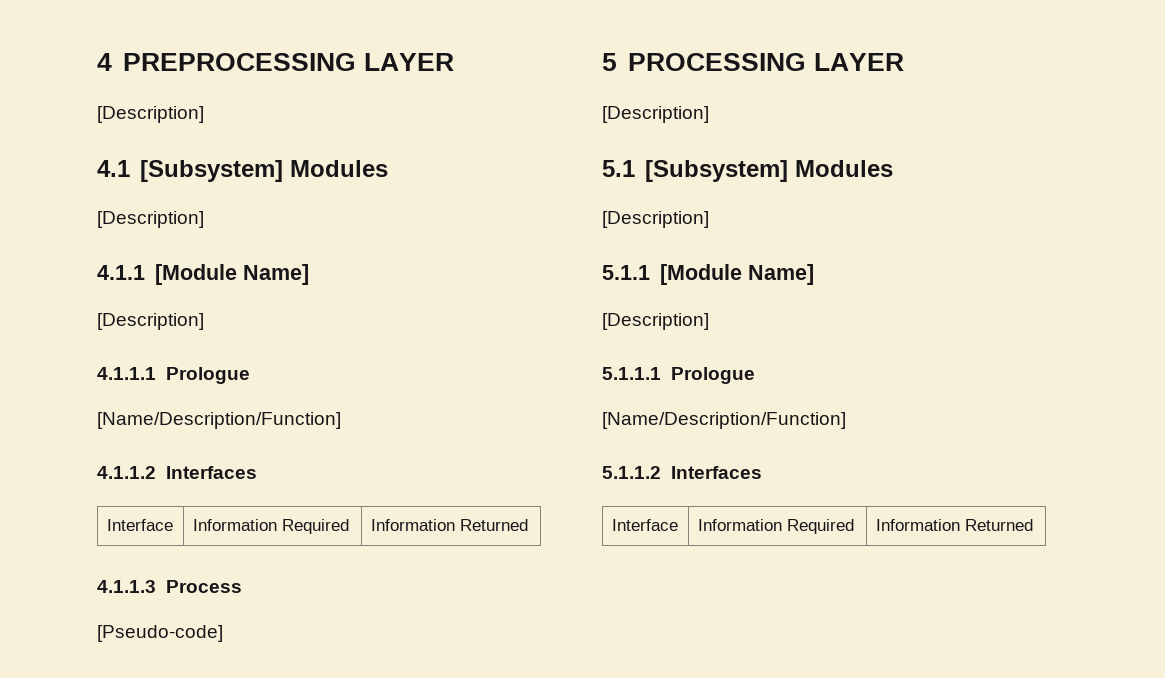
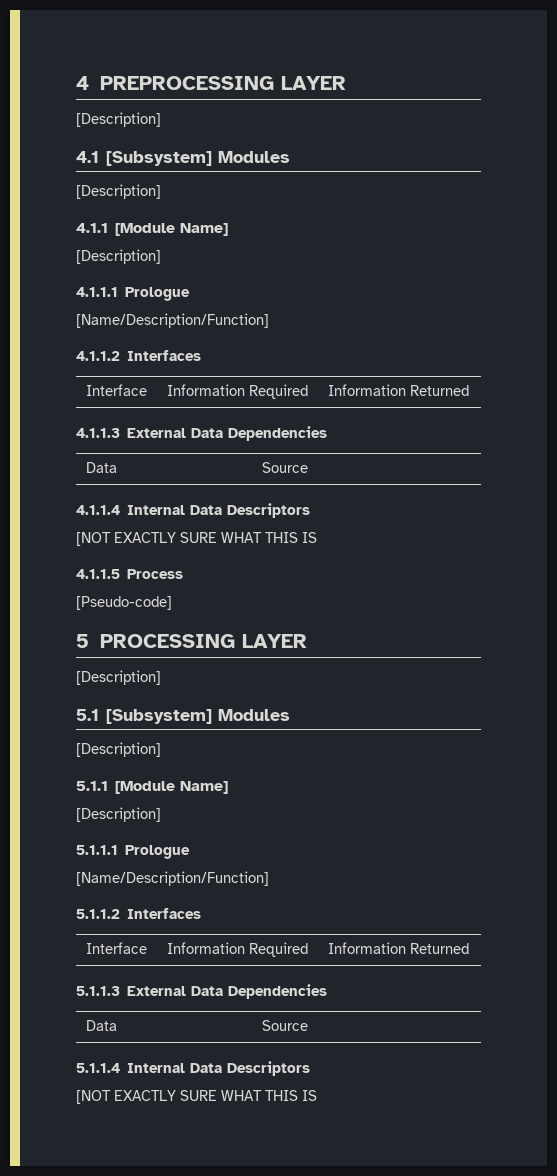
(156, 586) none -> [127,426,328,441] [85,462,117,473] [261,462,308,473] [76,503,311,518] [76,532,317,546] [76,569,120,579] External Data Dependencies // Data | Source // 4.1.1.4 Internal Data Descriptors // [NOT EXACTLY SURE WHAT THIS IS // 4.1.1.5
(1033, 525) none -> [76,984,328,999] [85,1020,117,1031] [261,1020,308,1031] [76,1061,311,1076] [76,1090,317,1104] // 5.1.1.3 External Data Dependencies // Data | Source // 5.1.1.4 Internal Data Descriptors // [NOT EXACTLY SURE WHAT THIS IS

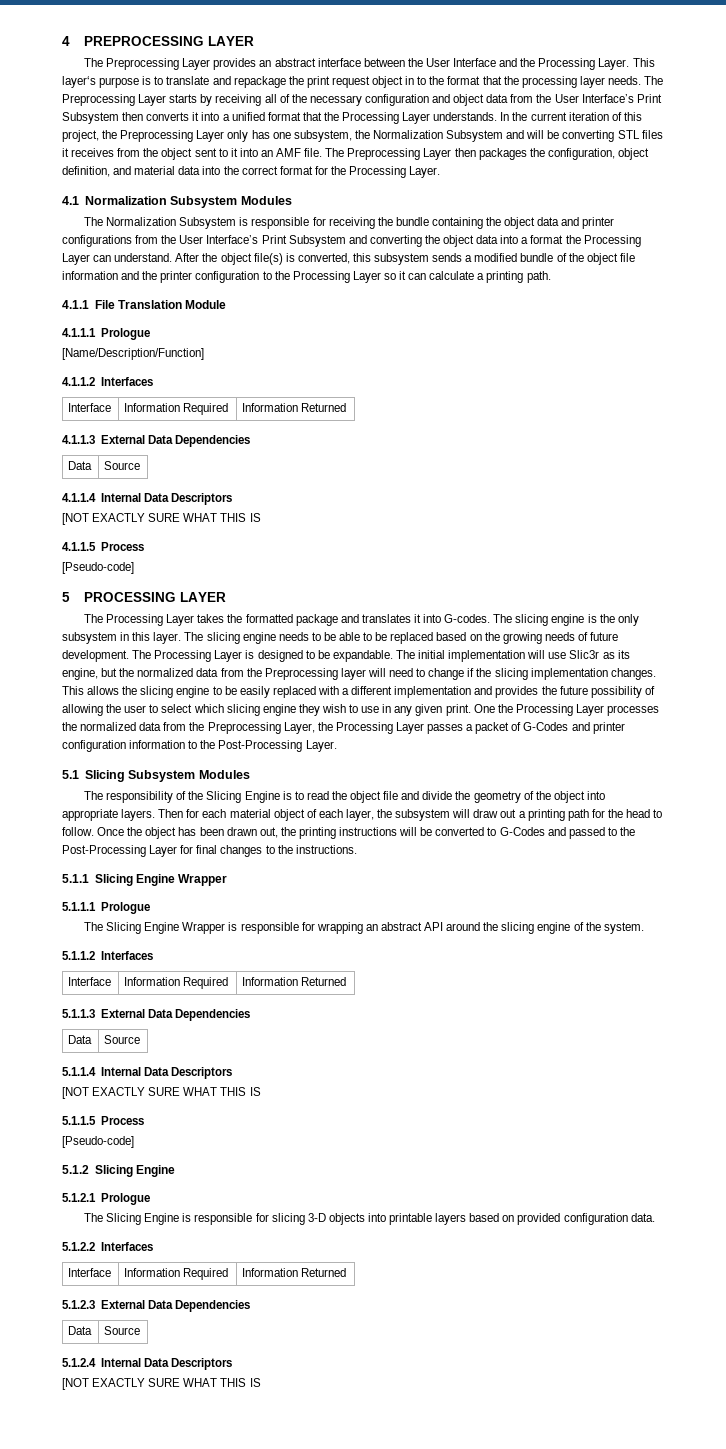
[76,112,161,127] [Description] -> [84,58,655,70] [62,76,664,88] [62,94,662,106] [62,112,642,124] [62,130,663,142] [62,148,649,160] [62,166,441,178] The Preprocessing Layer provides an abstract interface between the User Interface and the Processing Layer. This layer‘s purpose is to translate and repackage the print request object in to the format that the processing layer needs. The Preprocessing Layer starts by receiving all of the necessary configuration and object data from the User Interface’s Print Subsystem then converts it into a unified format that the Processing Layer understands. In the current iteration of this project, the Preprocessing Layer only has one subsystem, the Normalization Subsystem and will be converting STL files it receives from the object sent to it into an AMF file. The Preprocessing Layer then packages the configuration, object definition, and material data into the correct format for the Processing Layer.
[106,151,291,166] [76,184,161,199] [76,223,229,236] [76,249,161,264] [Subsystem] Modules // [Description] // 4.1.1 [Module Name] // [Description] -> [84,196,292,208] [84,217,615,229] [62,235,641,247] [62,253,635,265] [62,271,551,283] [62,300,227,309] Normalization Subsystem Modules // The Normalization Subsystem is responsible for receiving the bundle containing the object data and printer configurations from the User Interface’s Print Subsystem and converting the object data into a format the Processing Layer can understand. After the object file(s) is converted, this subsystem sends a modified bundle of the object file information and the printer configuration to the Processing Layer so it can calculate a printing path. // 4.1.1 File Translation Module
[76,670,161,685] [Description] -> [84,614,639,626] [62,632,619,644] [62,650,630,662] [62,668,656,680] [62,686,655,698] [62,704,660,716] [62,722,625,734] [62,740,337,752] The Processing Layer takes the formatted package and translates it into G-codes. The slicing engine is the only subsystem in this layer. The slicing engine needs to be able to be replaced based on the growing needs of future development. The Processing Layer is designed to be expandable. The initial implementation will use Slic3r as its engine, but the normalized data from the Preprocessing layer will need to change if the slicing implementation changes. This allows the slicing engine to be easily replaced with a different implementation and provides the future possibility of allowing the user to select which slicing engine they wish to use in any given print. One the Processing Layer processes the normalized data from the Preprocessing Layer, the Processing Layer passes a packet of G-Codes and printer configuration information to the Post-Processing Layer.
[106,709,291,724] [76,742,161,757] [76,781,229,794] [76,807,161,822] [76,845,191,859] [76,871,269,886] [Subsystem] Modules // [Description] // 5.1.1 [Module Name] // [Description] // 5.1.1.1 Prologue // [Name/Description/Function] -> [84,770,250,782] [84,791,605,803] [62,809,663,821] [62,827,635,839] [62,845,357,857] [62,874,228,886] [62,902,150,914] [84,922,644,934] Slicing Subsystem Modules // The responsibility of the Slicing Engine is to read the object file and divide the geometry of the object into appropriate layers. Then for each material object of each layer, the subsystem will draw out a printing path for the head to follow. Once the object has been drawn out, the printing instructions will be converted to G-Codes and passed to the Post-Processing Layer for final changes to the instructions. // 5.1.1 Slicing Engine Wrapper // 5.1.1.1 Prologue // The Slicing Engine Wrapper is responsible for wrapping an abstract API around the slicing engine of the system.
(317, 1095) none -> [62,1116,144,1125] [62,1136,134,1148] [62,1165,175,1177] [62,1193,150,1205] [84,1213,655,1225] [62,1242,153,1251] [68,1268,112,1277] [124,1268,229,1280] [242,1268,347,1277] [62,1300,250,1312] [68,1326,93,1335] [104,1326,141,1335] [62,1358,232,1370] [62,1378,261,1390] // 5.1.1.5 Process // [Pseudo-code] // 5.1.2 Slicing Engine // 5.1.2.1 Prologue // The Slicing Engine is responsible for slicing 3-D objects into printable layers based on provided configuration data. // 5.1.2.2 Interfaces // Interface | Information Required | Information Returned // 5.1.2.3 External Data Dependencies // Data | Source // 5.1.2.4 Internal Data Descriptors // [NOT EXACTLY SURE WHAT THIS IS

